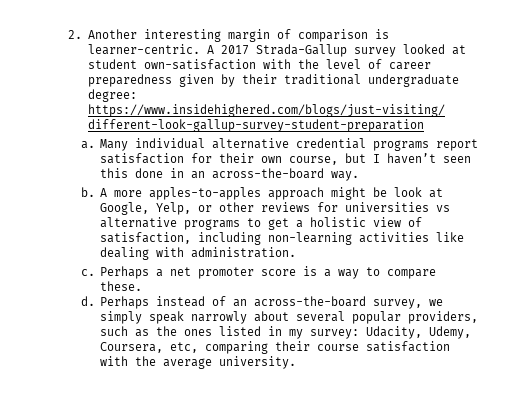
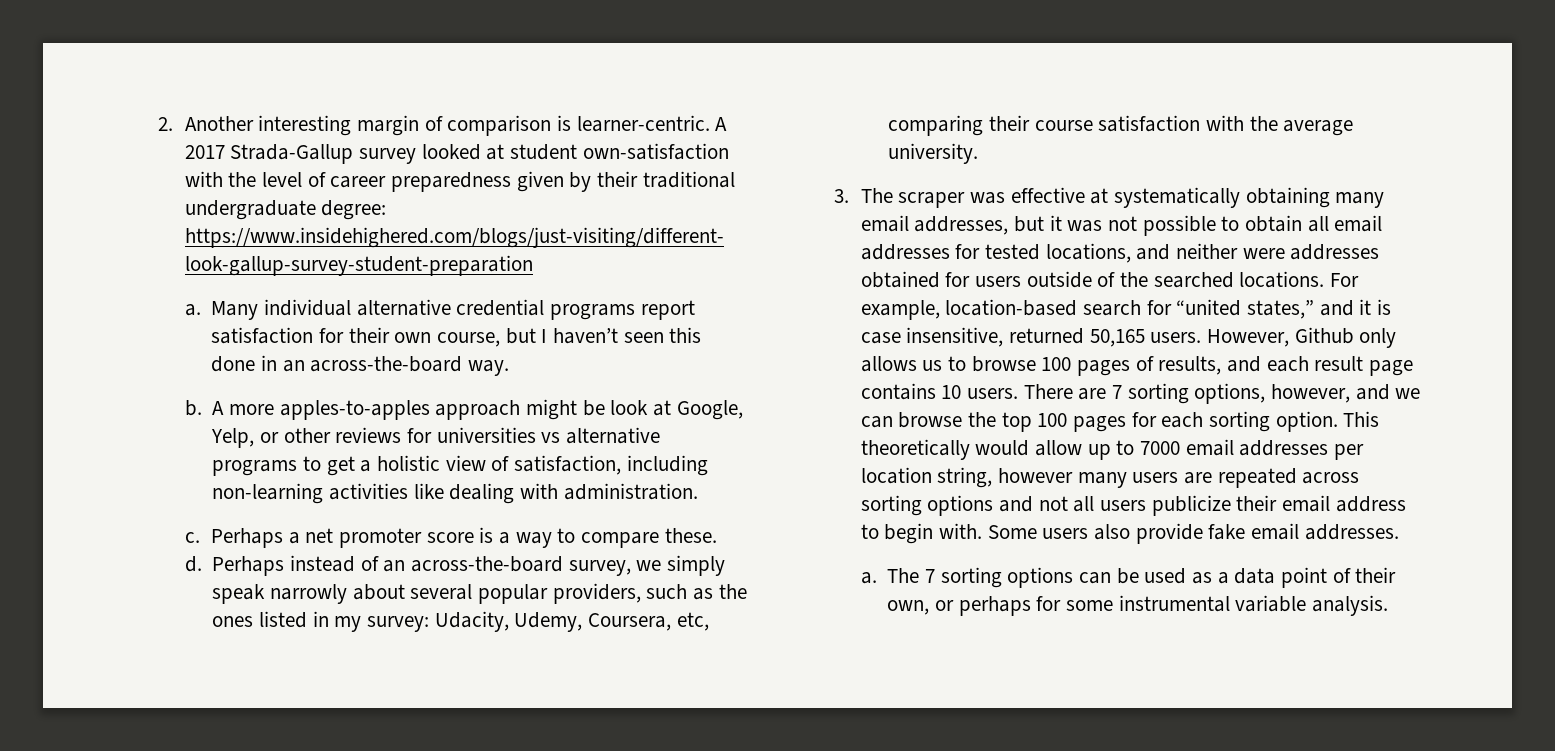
(297, 362) none -> [834,187,1385,208] [860,215,1383,236] [860,243,1380,263] [860,271,1360,288] [860,299,1392,320] [860,327,1397,348] [860,356,1414,376] [860,383,1421,404] [860,411,1380,432] [860,439,1365,460] [860,467,1360,488] [860,495,1406,516] [860,523,1399,544] [860,567,1397,588] [887,595,1388,616] // 3. The scraper was effective at systematically obtaining many email addresses, but it was not possible to obtain all email addresses for tested locations, and neither were addresses obtained for users outside of the searched locations. For example, location-based search for “united states,” and it is case insensitive, returned 50,165 users. However, Github only allows us to browse 100 pages of results, and each result page contains 10 users. There are 7 sorting options, however, and we can browse the top 100 pages for each sorting option. This theoretically would allow up to 7000 email addresses per location string, however many users are repeated across sorting options and not all users publicize their email address to begin with. Some users also provide fake email addresses. // a. The 7 sorting options can be used as a data point of their own, or perhaps for some instrumental variable analysis.

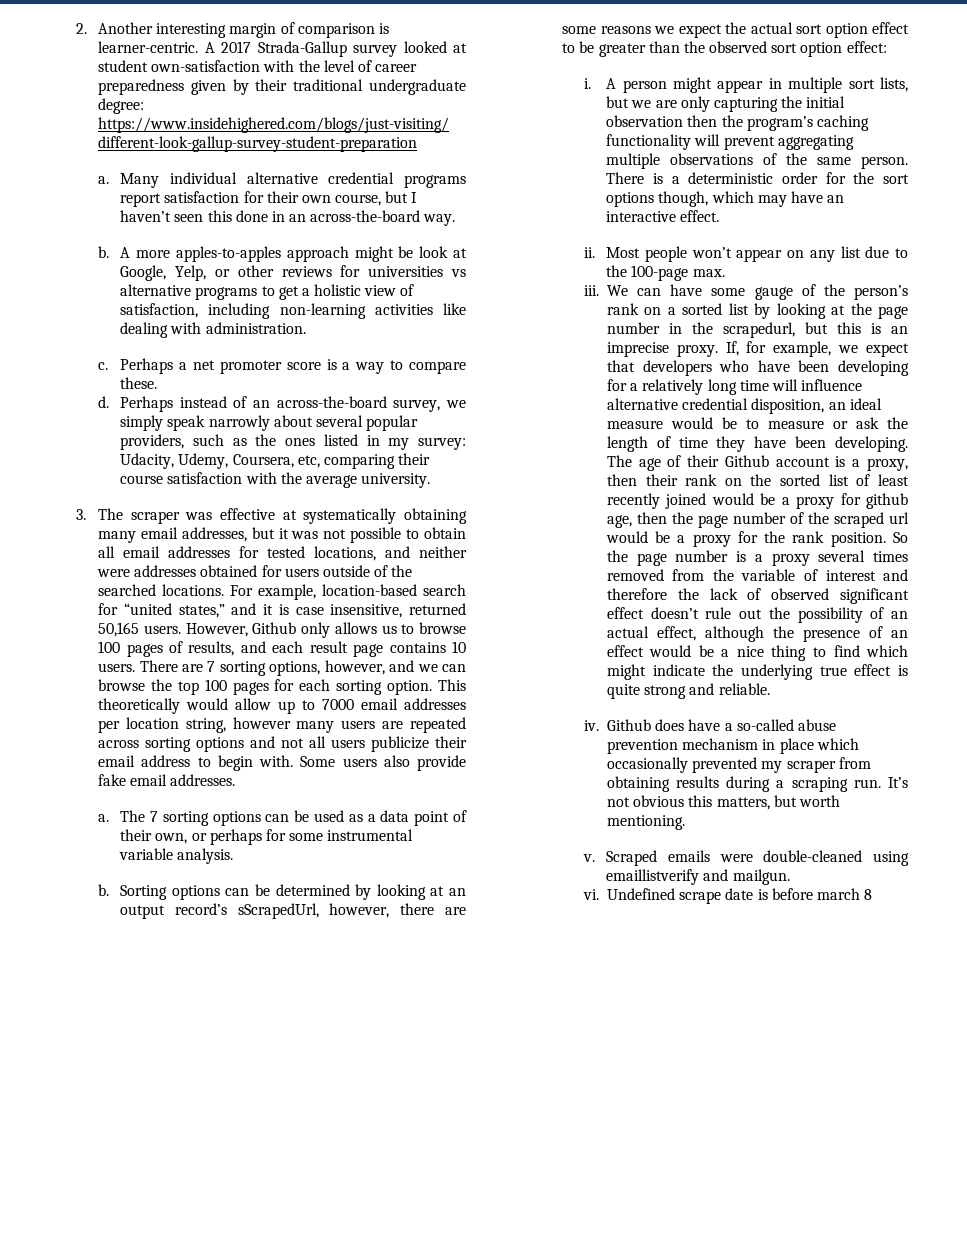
(1388, 605) none -> [98,884,466,900] [120,903,466,919] [562,22,909,38] [562,41,887,57] [584,77,908,93] [606,96,846,112] [606,115,870,131] [606,134,854,150] [606,153,908,169] [606,172,909,184] [606,191,845,207] [606,210,720,222] [584,246,908,262] [606,265,725,281] [584,284,908,300] [606,303,908,319] [606,322,908,338] [606,341,909,357] [606,360,909,376] [606,379,863,395] [606,398,882,414] [606,417,908,429] [606,436,908,452] [606,455,908,471] [606,474,909,486] [606,493,908,509] [606,512,909,528] [605,531,908,547] [606,550,908,566] [606,569,908,581] [606,588,909,604] [606,607,908,623] [606,626,908,642] [606,645,908,661] [606,664,908,680] [606,683,770,699] [584,719,836,731] [606,738,859,754] [606,757,871,773] [606,776,908,792] [606,795,840,810] [606,815,685,830] [583,850,909,866] [606,869,790,885] [583,888,873,904] // b. Sorting options can be determined by looking at an output record’s sScrapedUrl, however, there are some reasons we expect the actual sort option effect to be greater than the observed sort option effect: // i. A person might appear in multiple sort lists, but we are only capturing the initial observation then the program’s caching functionality will prevent aggregating multiple observations of the same person. There is a deterministic order for the sort options though, which may have an interactive effect. // ii. Most people won’t appear on any list due to the 100-page max. // iii. We can have some gauge of the person’s rank on a sorted list by looking at the page number in the scrapedurl, but this is an imprecise proxy. If, for example, we expect that developers who have been developing for a relatively long time will influence alternative credential disposition, an ideal measure would be to measure or ask the length of time they have been developing. The age of their Github account is a proxy, then their rank on the sorted list of least recently joined would be a proxy for github age, then the page number of the scraped url would be a proxy for the rank position. So the page number is a proxy several times removed from the variable of interest and therefore the lack of observed significant effect doesn’t rule out the possibility of an actual effect, although the presence of an effect would be a nice thing to find which might indicate the underlying true effect is quite strong and reliable. // iv. Github does have a so-called abuse prevention mechanism in place which occasionally prevented my scraper from obtaining results during a scraping run. It’s not obvious this matters, but worth mentioning. // v. Scraped emails were double-cleaned using emaillistverify and mailgun. // vi. Undefined scrape date is before march 8

